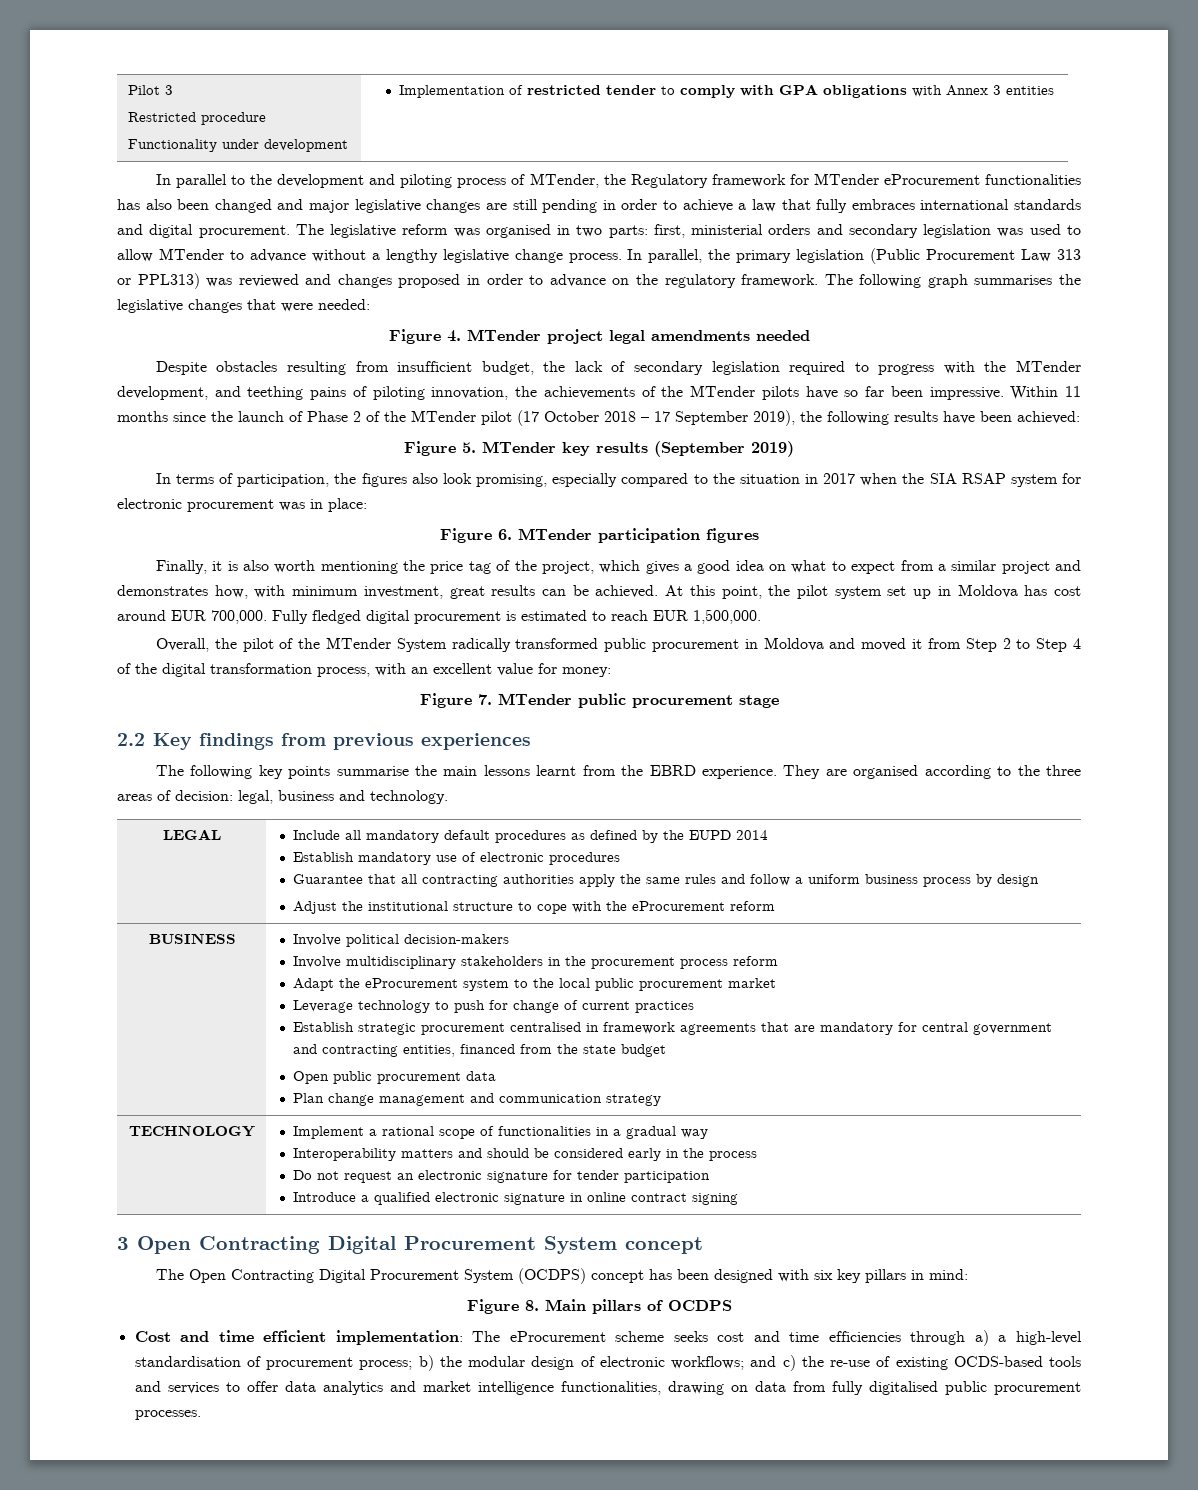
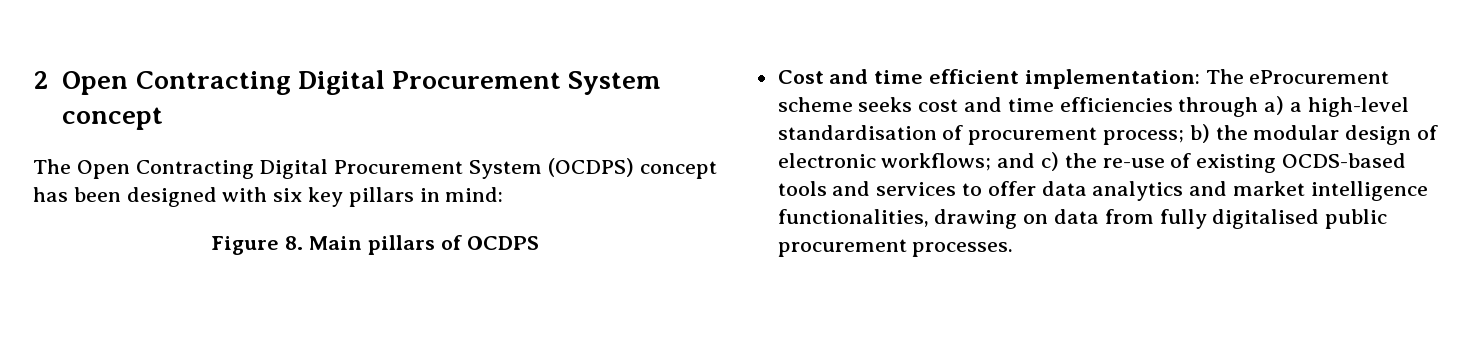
[128,85,174,95] [128,112,267,125] [128,139,349,152] [399,84,1055,98] [155,173,1081,188] [117,199,1081,213] [117,224,1082,238] [117,248,1082,264] [117,273,1081,289] [117,299,370,313] [388,329,810,344] [155,360,1081,375] [117,385,1081,400] [117,410,1080,426] [404,441,794,457] [155,473,1081,487] [117,498,367,512] [439,528,759,543] [155,560,1082,574] [117,584,1081,599] [117,609,761,624] [155,637,1082,652] [117,663,611,677] [419,693,779,708] [117,733,531,750] [155,765,1081,779] [117,790,448,804] [163,829,221,840] [293,830,769,843] [293,852,621,865] [293,874,1040,887] [293,901,776,914] [148,933,236,944] [293,934,510,947] [293,956,779,969] [293,978,777,991] [293,1000,695,1013] [293,1022,1053,1035] [293,1044,667,1057] [293,1071,497,1084] [293,1093,662,1106] [129,1125,255,1137] [293,1126,709,1139] [293,1148,758,1161] [293,1170,711,1183] [293,1192,739,1205] [117,1237,129,1250] Pilot 3 // Restricted procedure // Functionality under development | Implementation of restricted tender to comply with GPA obligations with Annex 3 entities // In parallel to the development and piloting process of MTender, the Regulatory framework for MTender eProcurement functionalities has also been changed and major legislative changes are still pending in order to achieve a law that fully embraces international standards and digital procurement. The legislative reform was organised in two parts: first, ministerial orders and secondary legislation was used to allow MTender to advance without a lengthy legislative change process. In parallel, the primary legislation (Public Procurement Law 313 or PPL313) was reviewed and changes proposed in order to advance on the regulatory framework. The following graph summarises the legislative changes that were needed: // Figure 4. MTender project legal amendments needed // Despite obstacles resulting from insufficient budget, the lack of secondary legislation required to progress with the MTender development, and teething pains of piloting innovation, the achievements of the MTender pilots have so far been impressive. Within 11 months since the launch of Phase 2 of the MTender pilot (17 October 2018 – 17 September 2019), the following results have been achieved: // Figure 5. MTender key results (September 2019) // In terms of participation, the figures also look promising, especially compared to the situation in 2017 when the SIA RSAP system for electronic procurement was in place: // Figure 6. MTender participation figures // Finally, it is also worth mentioning the price tag of the project, which gives a good idea on what to expect from a similar project and demonstrates how, with minimum investment, great results can be achieved. At this point, the pilot system set up in Moldova has cost around EUR 700,000. Fully fledged digital procurement is estimated to reach EUR 1,500,000. // Overall, the pilot of the MTender System radically transformed public procurement in Moldova and moved it from Step 2 to Step 4 of the digital transformation process, with an excellent value for money: // Figure 7. MTender public procurement stage // 2.2 Key findings from previous experiences // The following key points summarise the main lessons learnt from the EBRD experience. They are organised according to the three areas of decision: legal, business and technology. // LEGAL | Include all mandatory default procedures as defined by the EUPD 2014 // Establish mandatory use of electronic procedures // Guarantee that all contracting authorities apply the same rules and follow a uniform business process by design // Adjust the institutional structure to cope with the eProcurement reform // BUSINESS | Involve political decision-makers // Involve multidisciplinary stakeholders in the procurement process reform // Adapt the eProcurement system to the local public procurement market // Leverage technology to push for change of current practices // Establish strategic procurement centralised in framework agreements that are mandatory for central government and contracting entities, financed from the state budget // Open public procurement data // Plan change management and communication strategy // TECHNOLOGY | Implement a rational scope of functionalities in a gradual way // Interoperability matters and should be considered early in the process // Do not request an electronic signature for tender participation // Introduce a qualified electronic signature in online contract signing // 3 -> [33,71,48,89] 2

